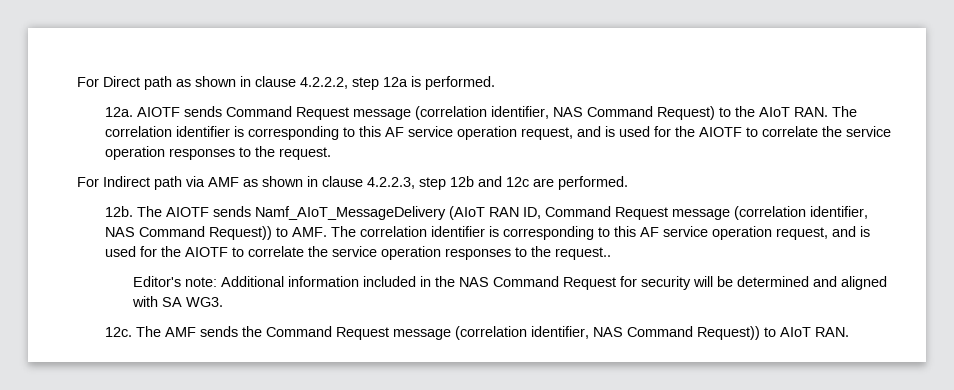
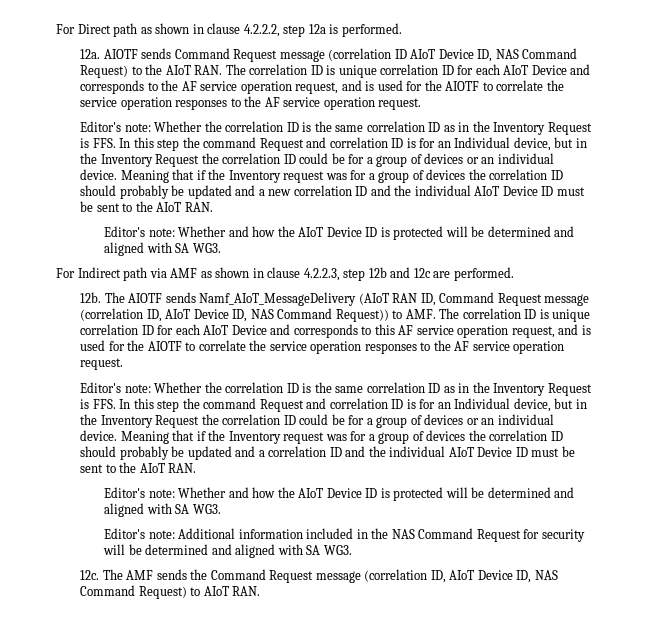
[490,106,549,119] identifier, -> [394,49,493,62] ID AIoT Device ID,
[175,126,381,140] identifier is corresponding to this -> [310,64,591,78] [80,80,179,94] ID is unique correlation ID for each AIoT Device and corresponds to the
[278,147,331,160] request. -> [264,97,422,110] [80,121,592,135] [80,137,587,151] [80,153,554,167] [80,169,563,183] [80,185,585,199] [80,201,213,212] [104,226,575,240] [104,242,221,256] AF service operation request. // Editor's note: Whether the correlation ID is the same correlation ID as in the Inventory Request is FFS. In this step the command Request and correlation ID is for an Individual device, but in the Inventory Request the correlation ID could be for a group of devices or an individual device. Meaning that if the Inventory request was for a group of devices the correlation ID should probably be updated and a new correlation ID and the individual AIoT Device ID must be sent to the AIoT RAN. // Editor's note: Whether and how the AIoT Device ID is protected will be determined and aligned with SA WG3.
[809,206,868,219] identifier, -> [146,309,248,322] ID, AIoT Device ID,
[430,226,594,240] identifier is corresponding -> [524,309,591,322] [80,324,358,338] ID is unique correlation ID for each AIoT Device and corresponds
[554,247,611,260] request.. -> [454,341,565,354] [80,358,124,370] [80,382,592,396] [80,398,587,412] [80,414,554,428] [80,430,563,444] [80,446,575,460] [80,462,197,473] [104,487,575,501] [104,503,221,517] AF service operation request. // Editor's note: Whether the correlation ID is the same correlation ID as in the Inventory Request is FFS. In this step the command Request and correlation ID is for an Individual device, but in the Inventory Request the correlation ID could be for a group of devices or an individual device. Meaning that if the Inventory request was for a group of devices the correlation ID should probably be updated and a correlation ID and the individual AIoT Device ID must be sent to the AIoT RAN. // Editor's note: Whether and how the AIoT Device ID is protected will be determined and aligned with SA WG3.
[530,326,760,340] identifier, NAS Command Request)) -> [430,570,558,583] [80,585,187,599] ID, AIoT Device ID, NAS Command Request)

